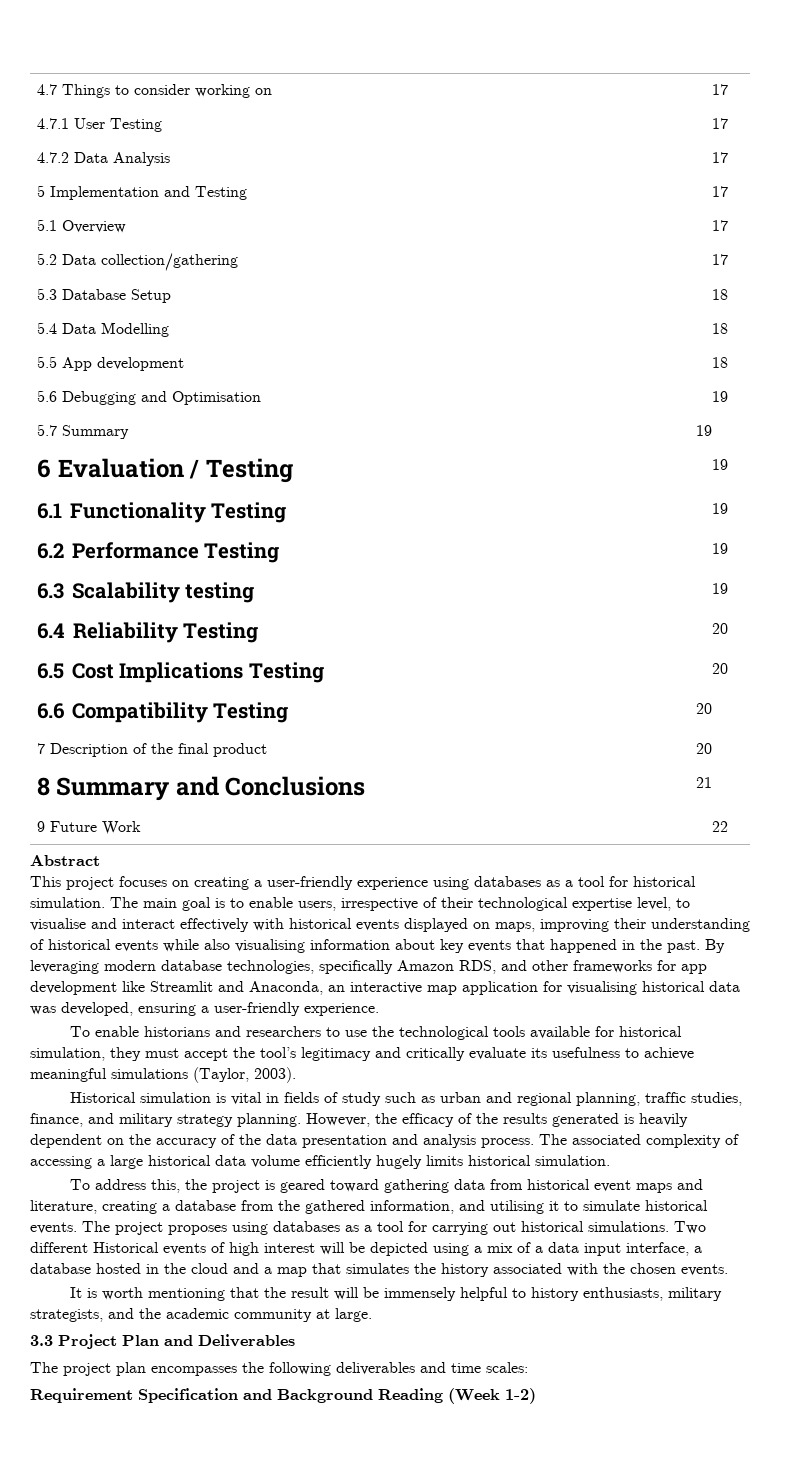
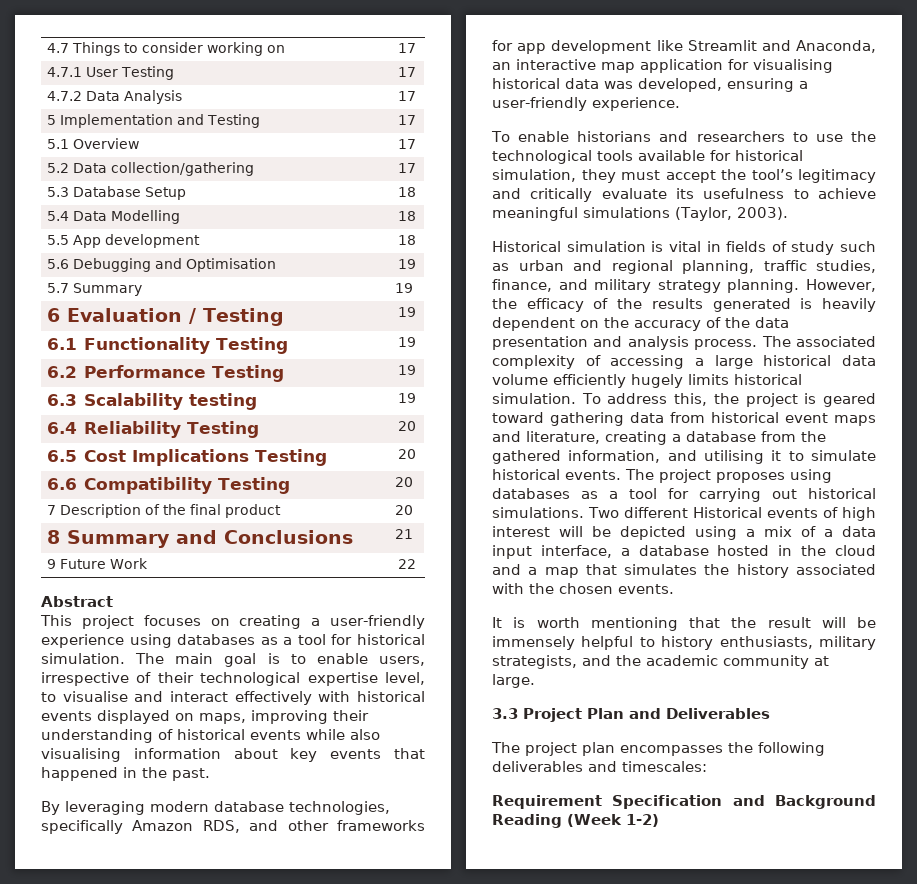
(700, 946) none -> (210, 774) //
(610, 1160) // -> (576, 398) none
[451,1362,528,1373] time scales: -> [622,761,707,772] timescales:

